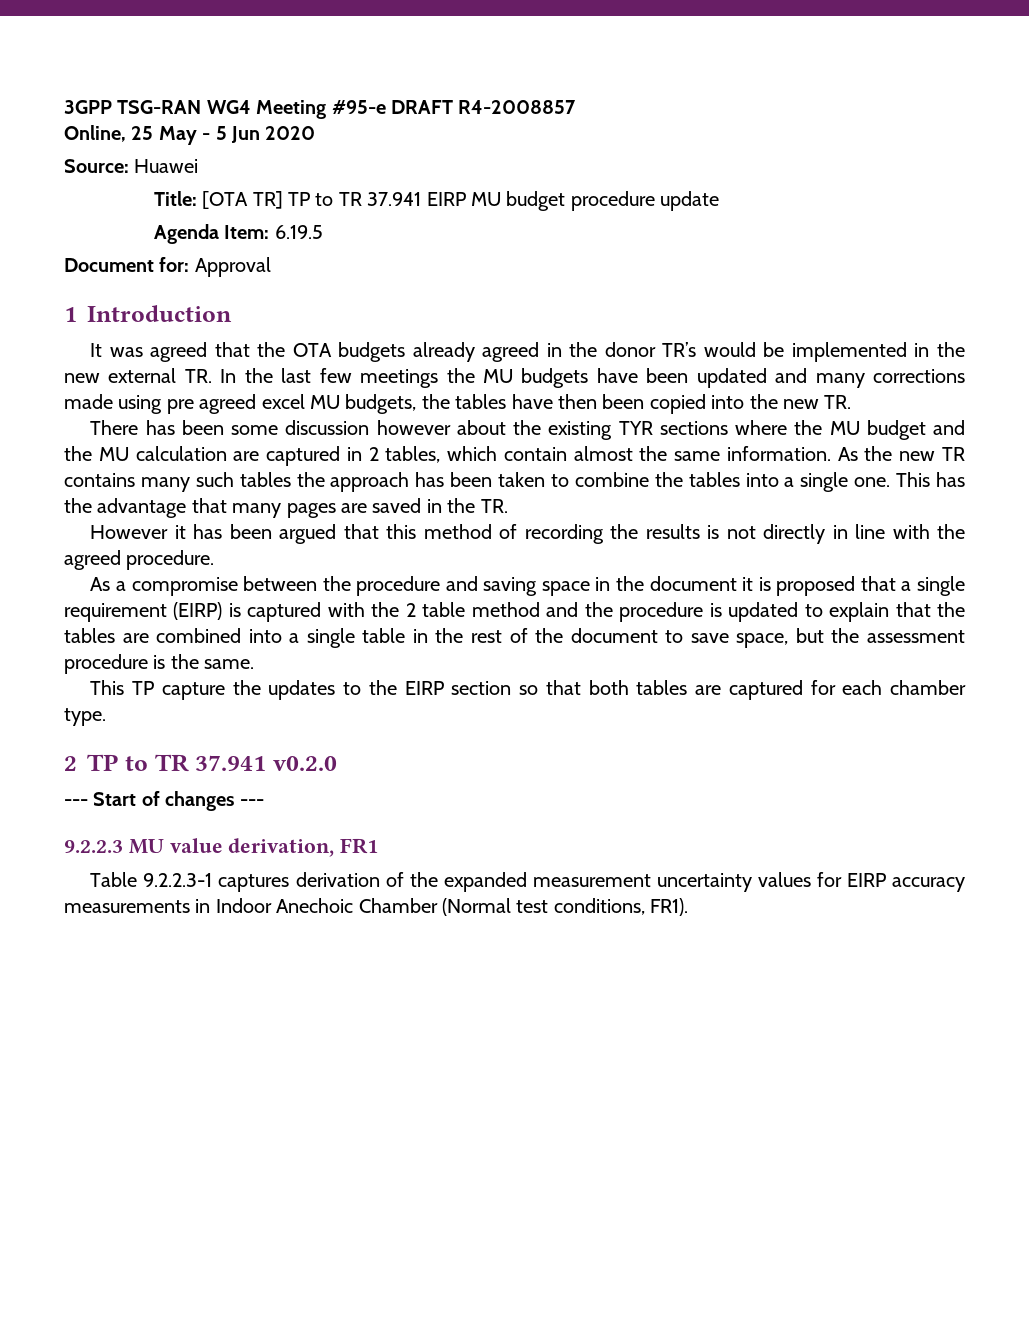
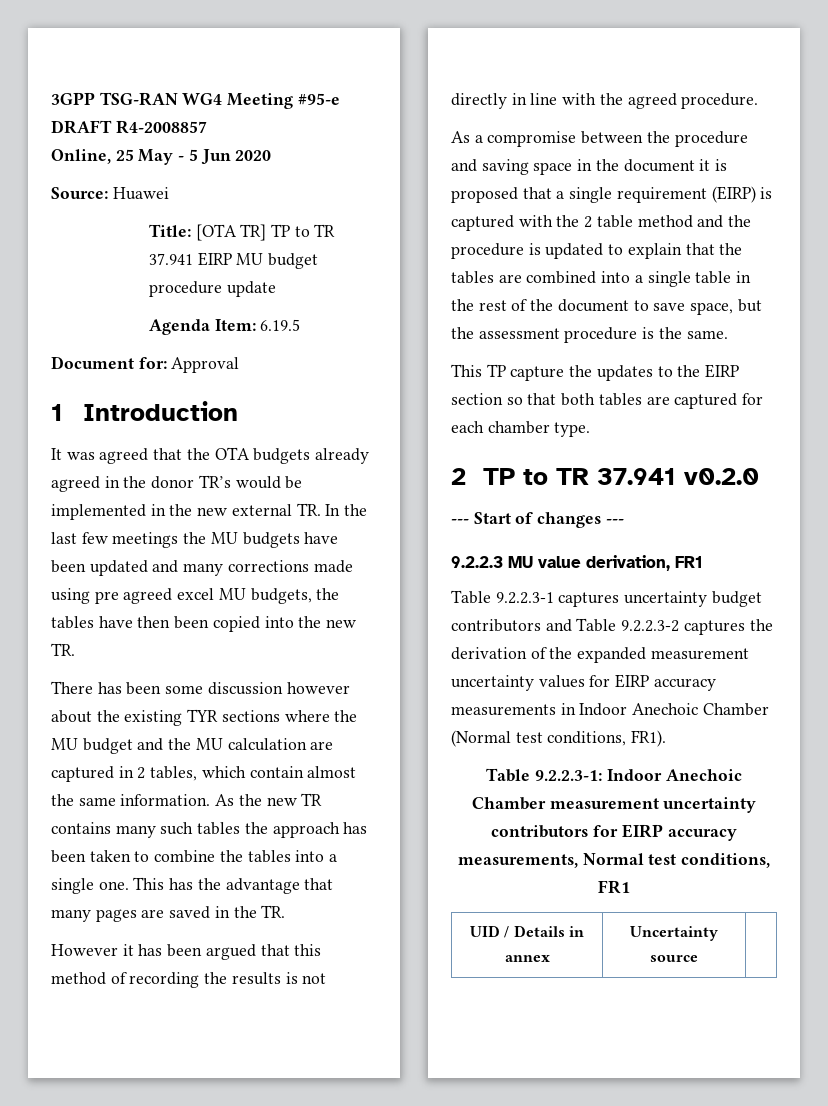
(290, 883) none -> [624,591,762,607] [451,618,773,635] uncertainty budget contributors and Table 9.2.2.3-2 captures the
(689, 907) none -> [486,768,742,782] [471,797,757,813] [491,824,737,841] [457,853,771,868] [598,880,630,894] [470,925,584,938] [504,955,550,962] [630,926,718,941] [650,955,698,962] // Table 9.2.2.3-1: Indoor Anechoic Chamber measurement uncertainty contributors for EIRP accuracy measurements, Normal test conditions, FR1 // UID / Details in annex | Uncertainty source |

